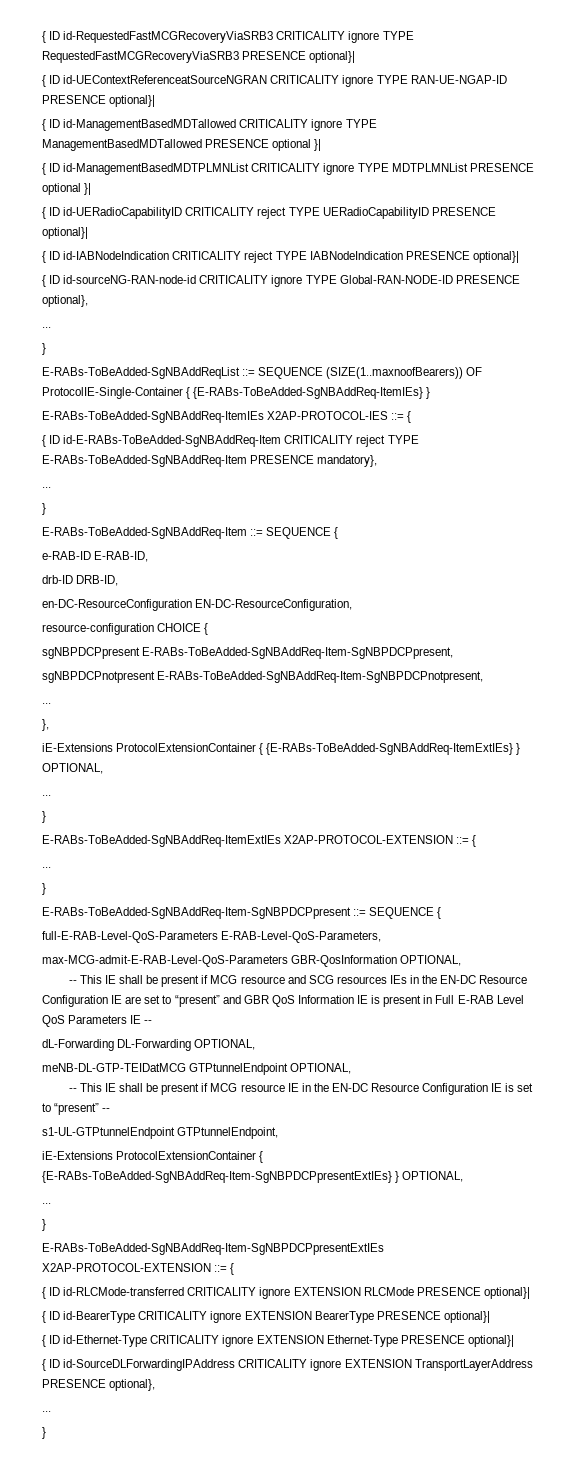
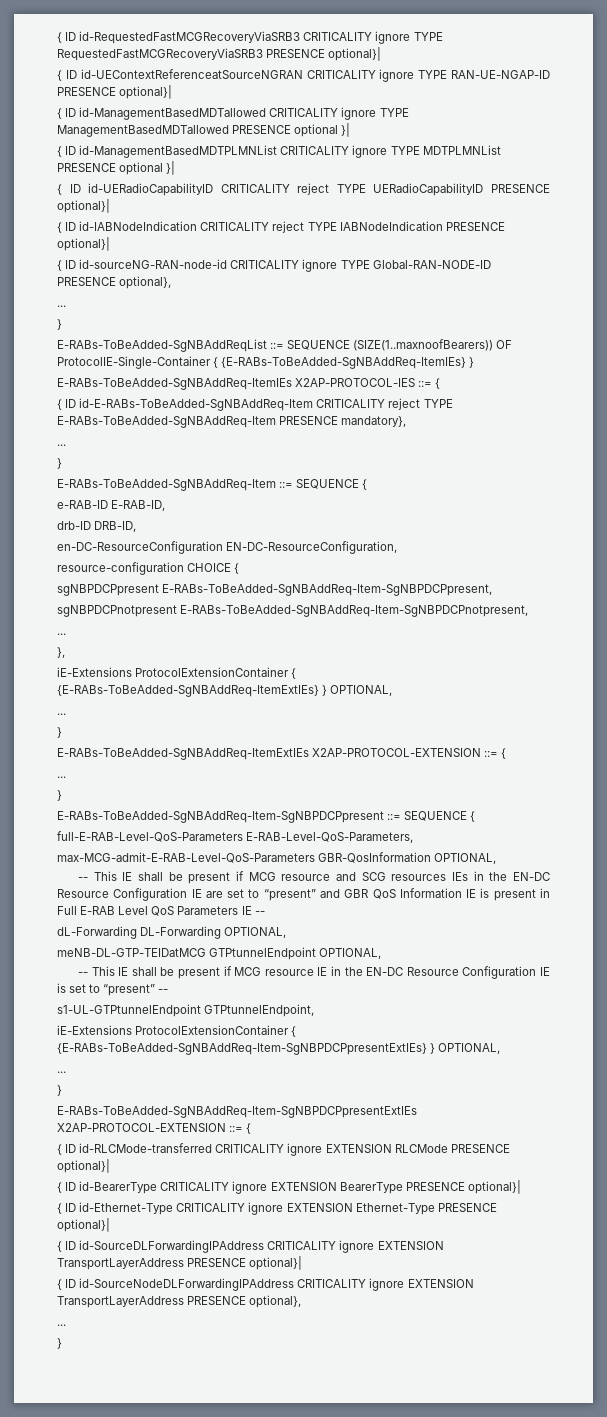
(106, 1383) none -> [249,1256,303,1270] [57,1278,474,1291] [57,1296,247,1308] optional}| // { ID id-SourceNodeDLForwardingIPAddress CRITICALITY ignore EXTENSION TransportLayerAddress PRESENCE

